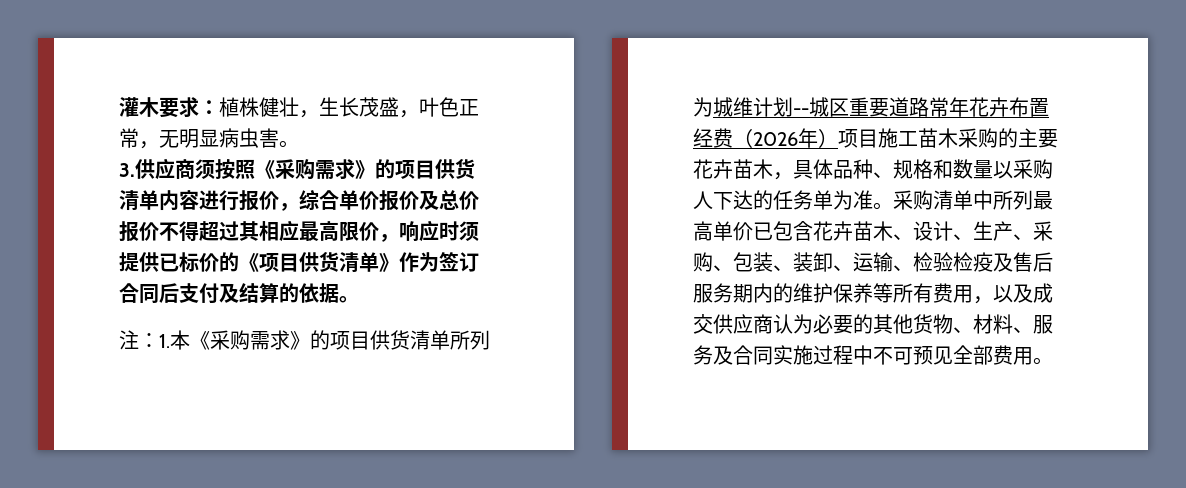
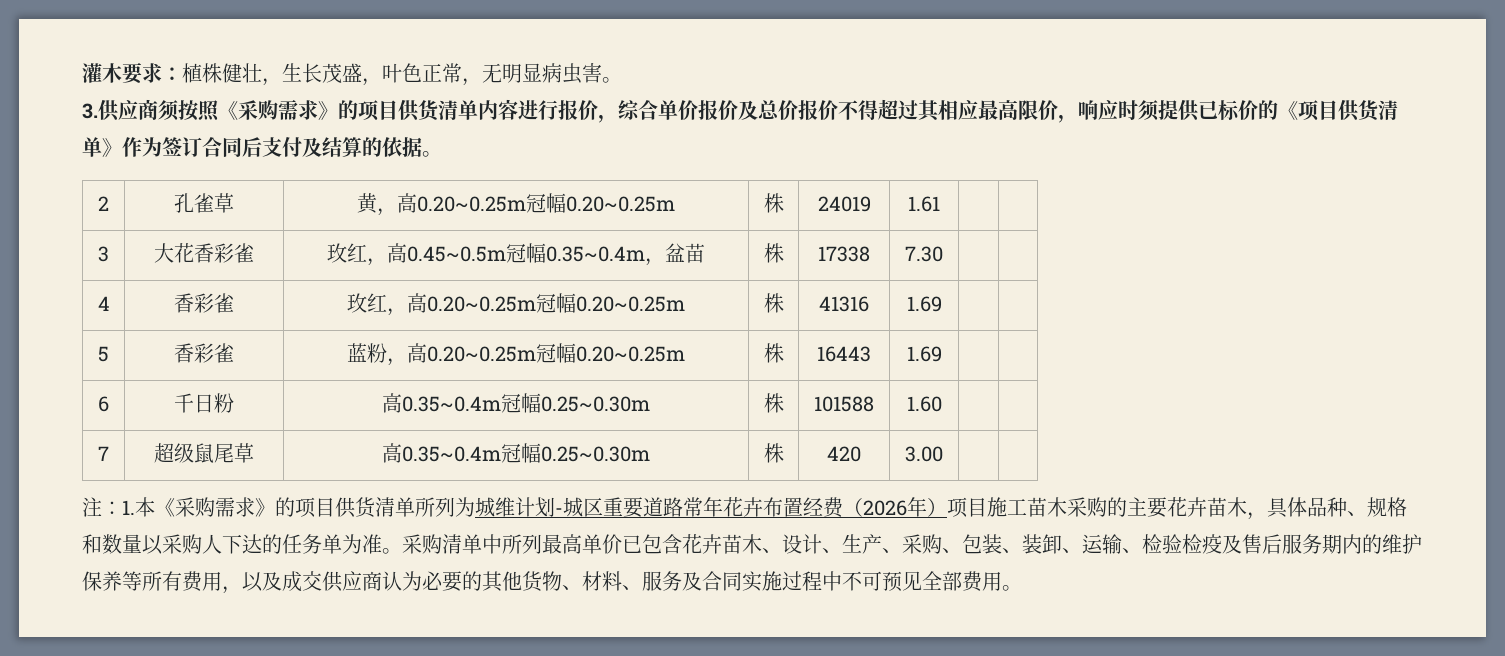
(359, 299) none -> [98,196,109,211] [174,193,234,213] [357,193,675,216] [763,193,784,213] [817,196,871,212] [908,196,940,212] [98,246,109,262] [154,243,254,263] [327,243,705,266] [763,243,784,263] [818,246,870,262] [905,246,943,262] [97,296,110,311] [174,293,234,313] [347,293,685,316] [763,293,784,313] [819,296,869,312] [906,296,942,312] [98,346,109,362] [174,343,234,363] [347,343,685,366] [763,343,784,363] [817,346,871,362] [906,346,942,362] [98,396,109,412] [174,393,234,413] [382,393,650,413] [763,393,784,413] [814,396,874,412] [906,396,942,412] [98,446,109,461] [154,443,254,463] [382,443,650,463] [763,443,784,463] [827,446,861,462] [905,446,943,462] // 2 | 孔雀草 | 黄，高0.20~0.25m冠幅0.20~0.25m | 株 | 24019 | 1.61 | | // 3 | 大花香彩雀 | 玫红，高0.45~0.5m冠幅0.35~0.4m，盆苗 | 株 | 17338 | 7.30 | | // 4 | 香彩雀 | 玫红，高0.20~0.25m冠幅0.20~0.25m | 株 | 41316 | 1.69 | | // 5 | 香彩雀 | 蓝粉，高0.20~0.25m冠幅0.20~0.25m | 株 | 16443 | 1.69 | | // 6 | 千日粉 | 高0.35~0.4m冠幅0.25~0.30m | 株 | 101588 | 1.60 | | // 7 | 超级鼠尾草 | 高0.35~0.4m冠幅0.25~0.30m | 株 | 420 | 3.00 | |
[793,108,809,115] -- -> [555,508,563,515] -

